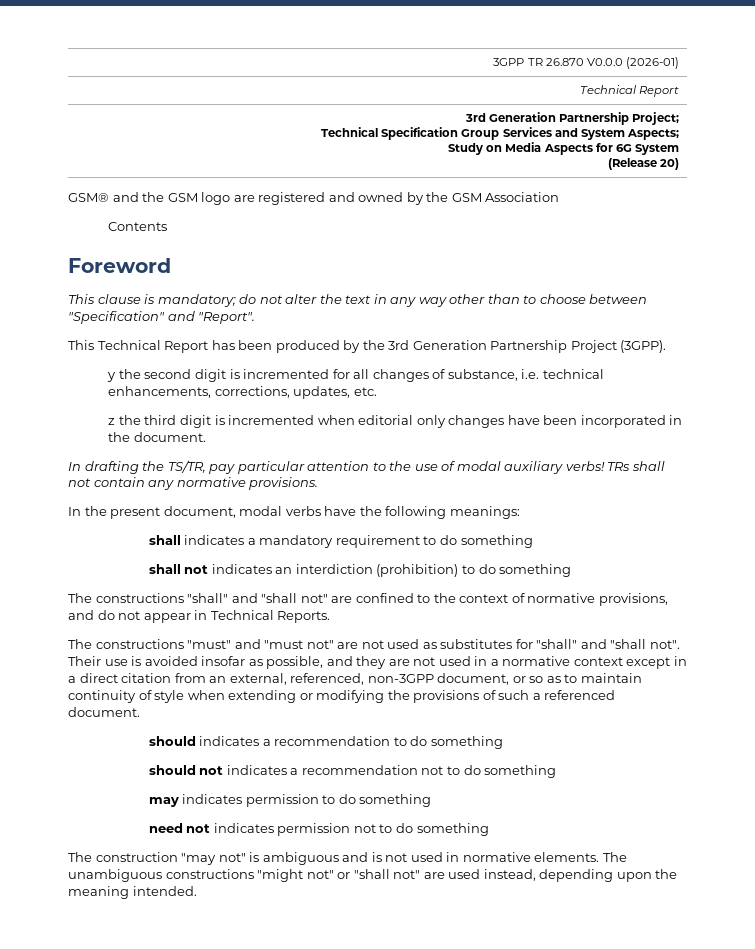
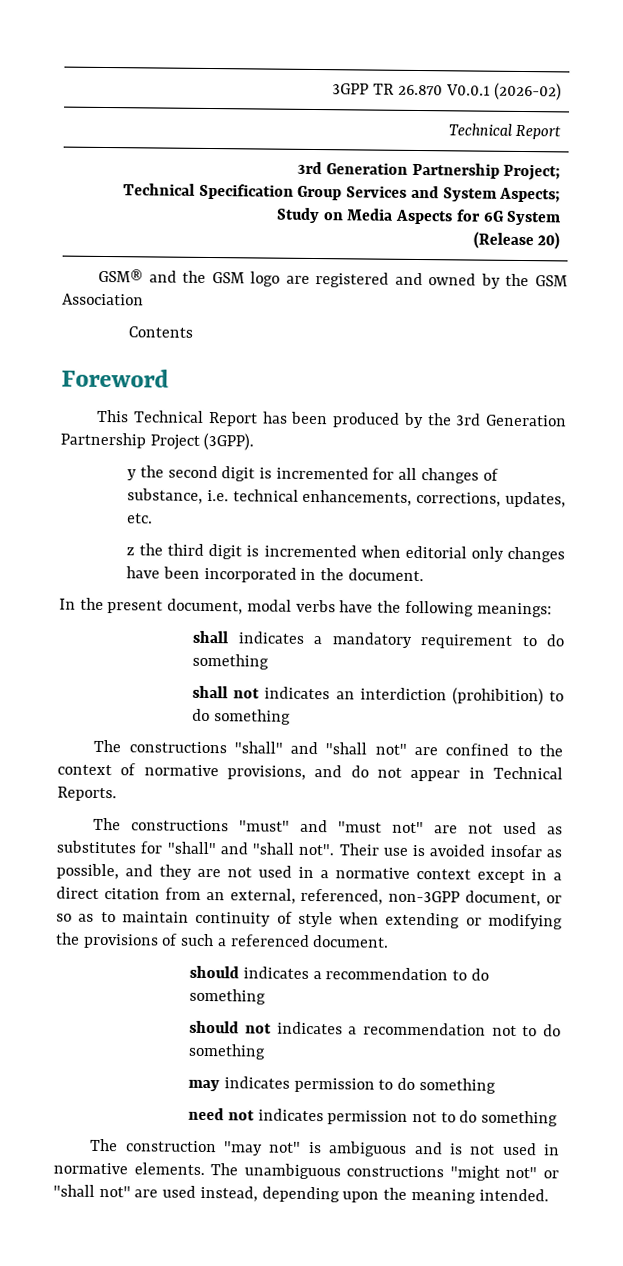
[586,57,679,69] V0.0.0 (2026-01) -> [445,82,563,101] V0.0.1 (2026-02)
[68,294,648,307] [68,311,256,324] // This clause is mandatory; do not alter the text in any way other than to choose between "Specification" and "Report". -> (169, 378) none
[68,460,665,474] [68,477,319,490] // In drafting the TS/TR, pay particular attention to the use of modal auxiliary verbs! TRs shall not contain any normative provisions. -> (424, 575) none

